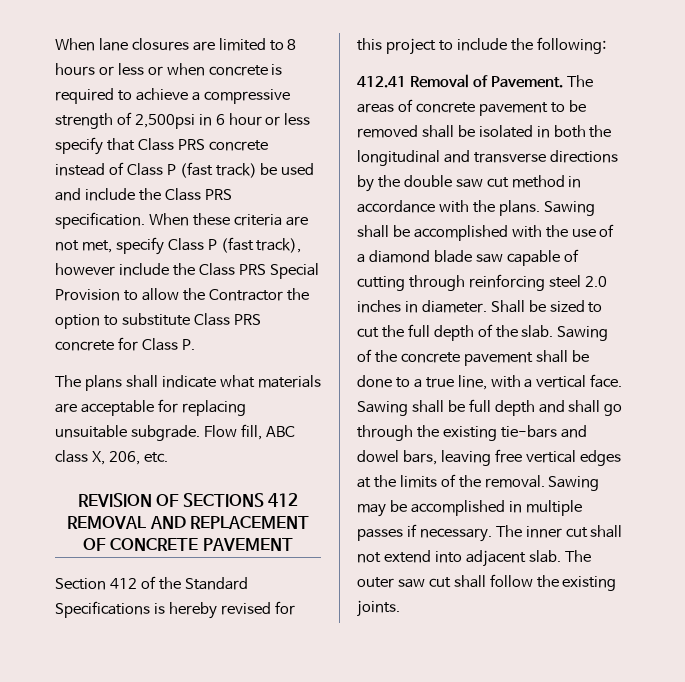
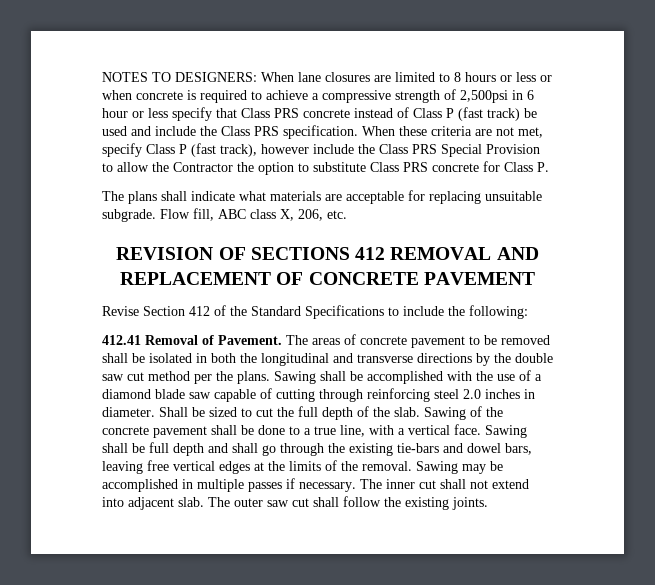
(55, 44) none -> [102,72,257,82] NOTES TO DESIGNERS:
(293, 544) none -> [102,306,139,316] Revise
[153,601,295,619] [357,38,436,55] is hereby revised for this project -> (384, 312) none
[568,176,582,188] [357,200,469,213] in accordance with -> [194,374,212,384] per

